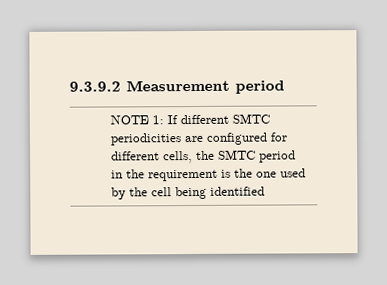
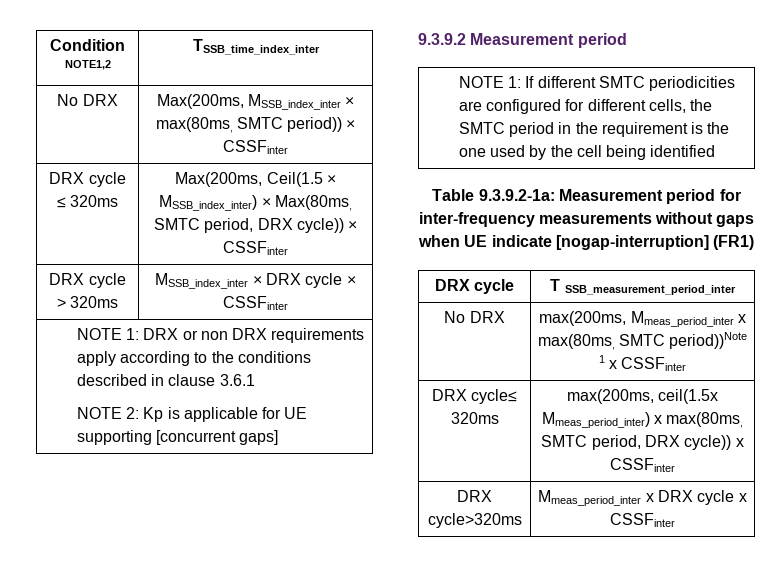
(69, 86) none -> [50,39,125,51] [64,60,111,70] [192,39,320,55] [57,94,118,106] [156,94,355,110] [155,117,356,133] [223,140,288,154] [49,172,126,187] [56,195,119,208] [175,172,336,187] [159,195,352,211] [153,218,358,233] [223,241,288,255] [49,273,126,288] [56,296,119,308] [155,273,356,289] [223,296,288,310] [76,328,365,343] [76,351,311,366] [76,374,255,386] [76,407,308,422] [76,430,279,445] Condition NOTE1,2 | TSSB_time_index_inter // No DRX | Max(200ms, MSSB_index_inter × max(80ms, SMTC period)) × CSSFinter // DRX cycle ≤ 320ms | Max(200ms, Ceil(1.5 × MSSB_index_inter) × Max(80ms, SMTC period, DRX cycle)) × CSSFinter // DRX cycle > 320ms | MSSB_index_inter × DRX cycle × CSSFinter // NOTE 1: DRX or non DRX requirements apply according to the conditions described in clause 3.6.1 // NOTE 2: Kp is applicable for UE supporting [concurrent gaps] //
(266, 191) none -> [432,189,741,204] [418,212,755,227] [417,235,755,250] [434,279,515,294] [550,279,736,295] [444,311,505,323] [539,311,746,327] [537,332,748,350] [598,355,687,371] [431,389,518,404] [450,412,499,424] [566,389,719,404] [541,412,744,428] [541,435,744,450] [610,458,675,472] [457,490,492,502] [427,513,522,528] [538,490,747,506] [610,513,675,527] // Table 9.3.9.2-1a: Measurement period for inter-frequency measurements without gaps when UE indicate [nogap-interruption] (FR1) // DRX cycle | T SSB_measurement_period_inter // No DRX | max(200ms, Mmeas_period_inter x max(80ms, SMTC period))Note 1 x CSSFinter // DRX cycle≤ 320ms | max(200ms, ceil(1.5x Mmeas_period_inter) x max(80ms, SMTC period, DRX cycle)) x CSSFinter // DRX cycle>320ms | Mmeas_period_inter x DRX cycle x CSSFinter

